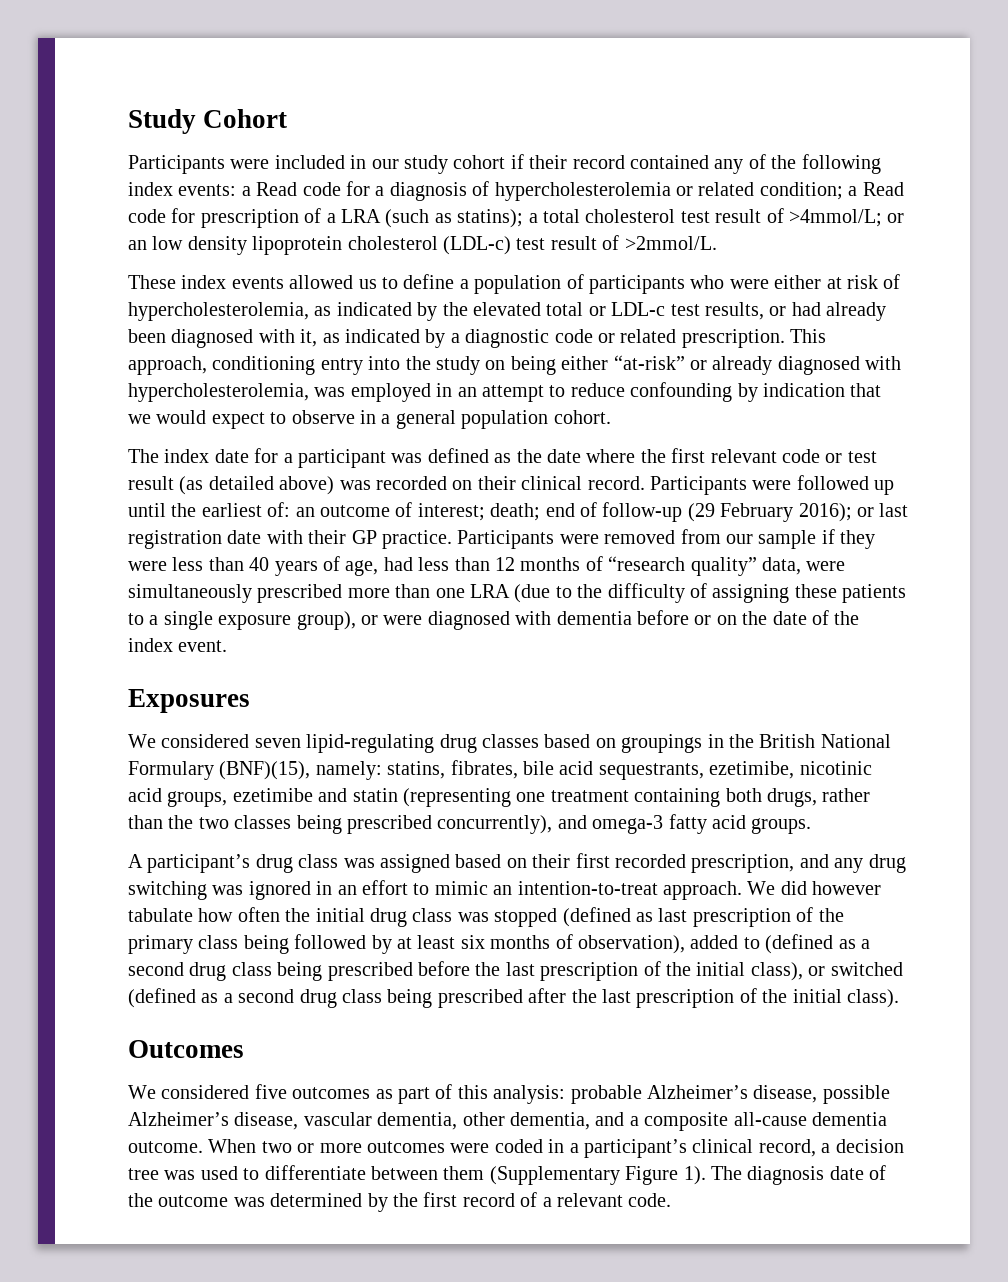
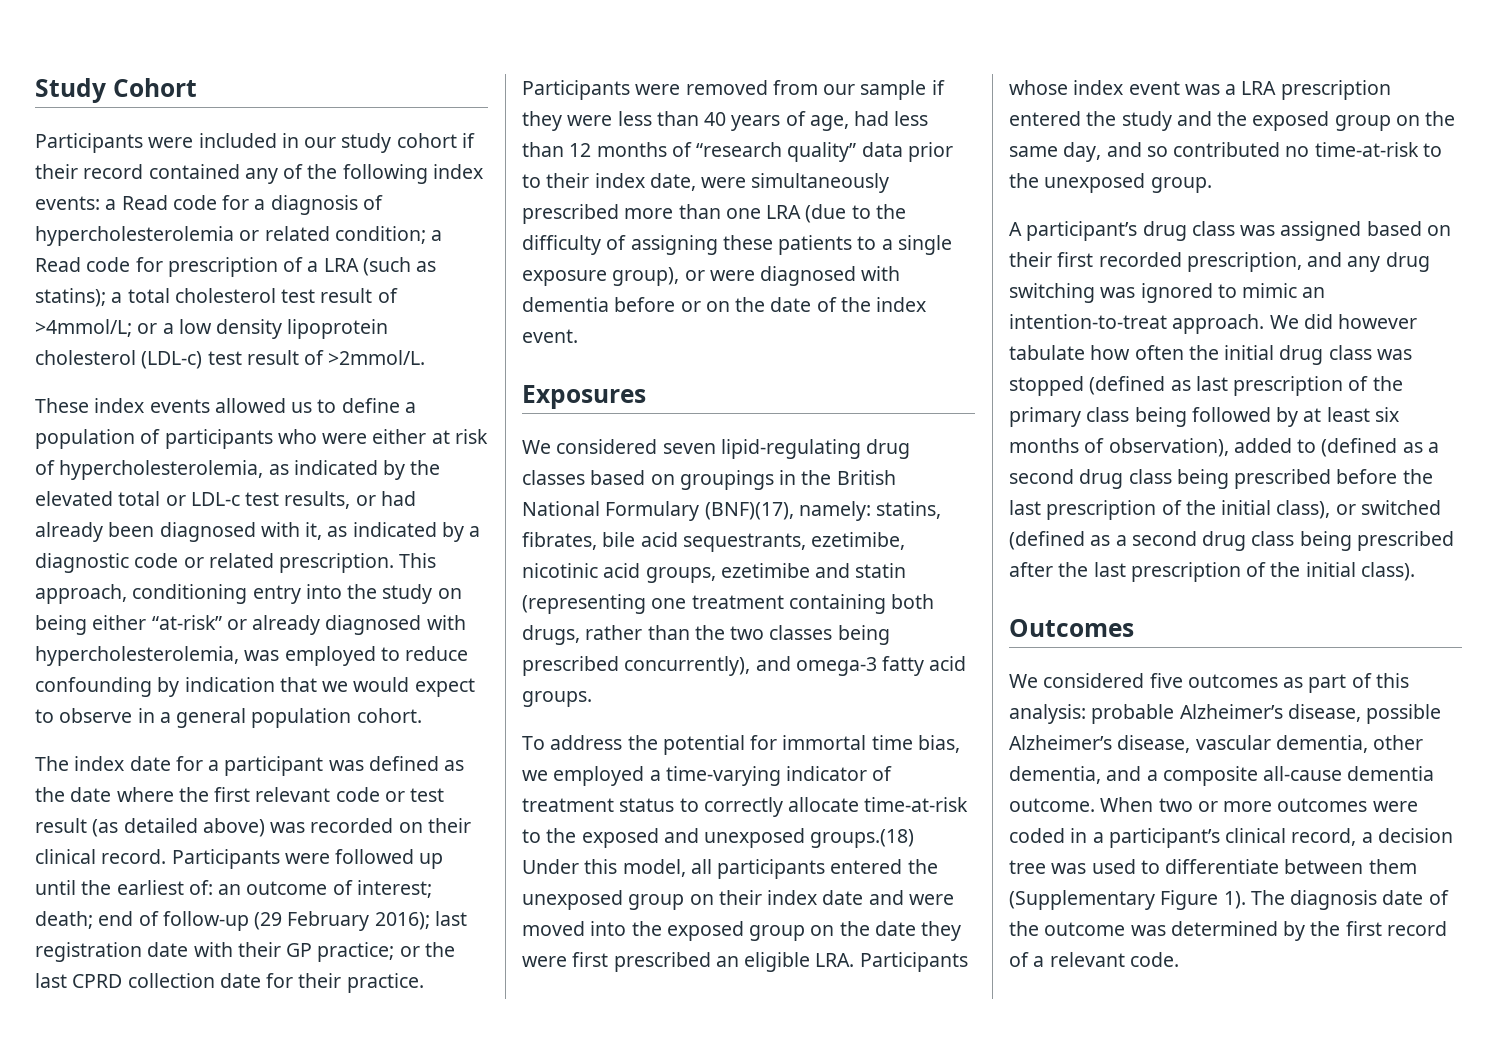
[128,240,147,250] an -> [162,323,174,334] a
[436,383,544,402] in an attempt -> (376, 656) none
[856,507,874,517] or -> (430, 921) none
(377, 537) none -> [317,942,455,962] [35,973,342,988] practice; or the last CPRD collection date for their
[761,557,801,575] data, -> [861,142,953,162] [522,173,696,191] data prior to their index date,
[219,761,311,780] (BNF)(15), -> [704,502,794,520] (BNF)(17),
(812, 826) none -> [522,735,960,755] [522,766,893,786] [522,797,969,817] [522,828,915,848] [522,859,938,879] [522,890,954,910] [522,921,962,941] [522,952,968,972] [1009,80,1391,100] [1009,111,1456,131] [1009,142,1442,162] [1009,173,1212,193] // To address the potential for immortal time bias, we employed a time-varying indicator of treatment status to correctly allocate time-at-risk to the exposed and unexposed groups.(18) Under this model, all participants entered the unexposed group on their index date and were moved into the exposed group on the date they were first prescribed an eligible LRA. Participants whose index event was a LRA prescription entered the study and the exposed group on the same day, and so contributed no time-at-risk to the unexposed group.
[316,880,408,895] in an effort -> (1213, 293) none

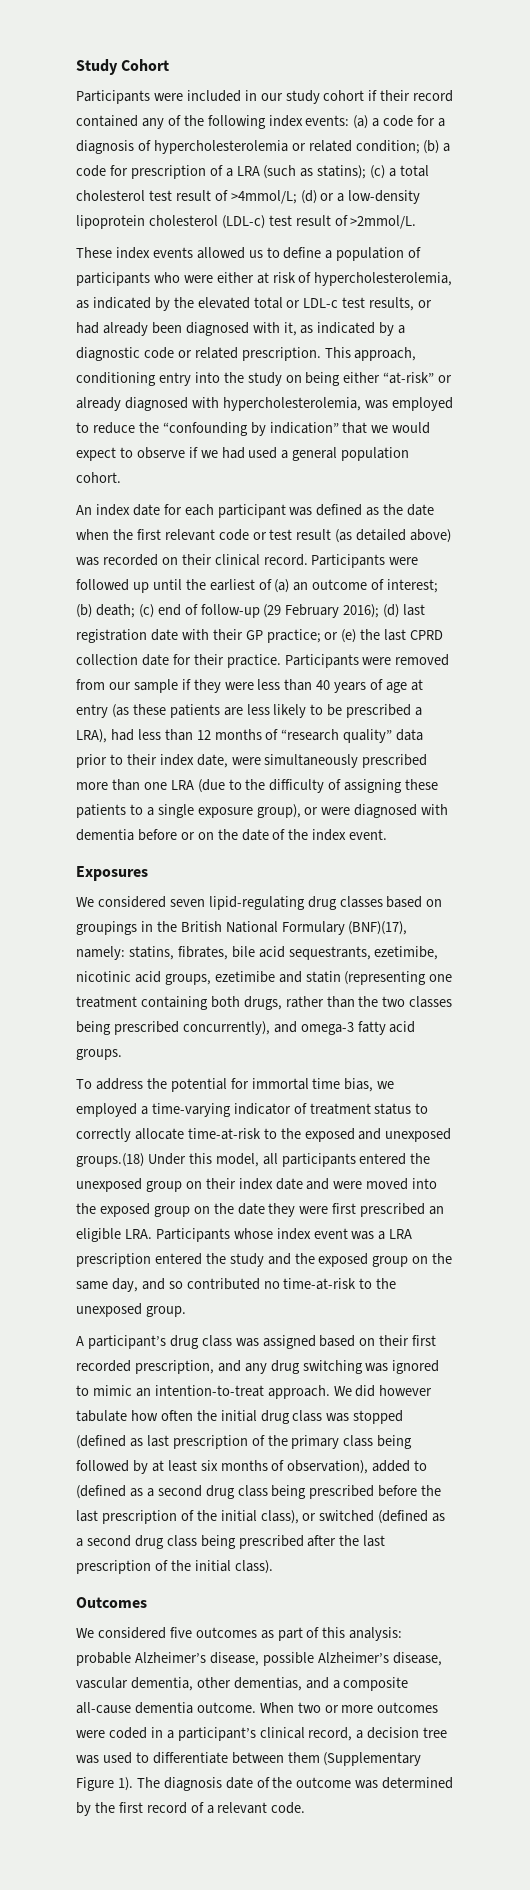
[105,195,168,210] a Read -> [353,115,380,129] (a) a
[431,230,443,241] [35,257,81,272] a Read -> [423,140,451,154] (b) a
(106, 297) none -> [370,165,386,179] (c)
(132, 328) none -> [300,190,317,204] (d)
[178,319,283,339] low density -> [348,190,421,204] low-density
[35,677,275,697] confounding by indication -> [138,422,339,436] the “confounding by indication”
[137,708,155,723] in -> [188,447,278,459] if we had used
[35,756,69,771] The -> [76,505,92,515] An
[208,760,220,771] a -> [184,504,214,516] each
[116,787,174,802] where -> [76,529,109,540] when
[188,880,213,895] of: -> [258,579,290,593] of (a)
[35,911,93,929] death; -> [76,604,154,618] (b) death; (c)
(430, 921) none -> [383,604,400,618] (d)
(420, 951) none -> [341,629,357,643] (e)
[809,115,849,131] age, -> [386,679,423,693] [76,704,423,718] [76,729,107,743] age at entry (as these patients are less likely to be prescribed a LRA),
[1009,766,1101,784] dementia, -> [233,1677,302,1691] dementias,

